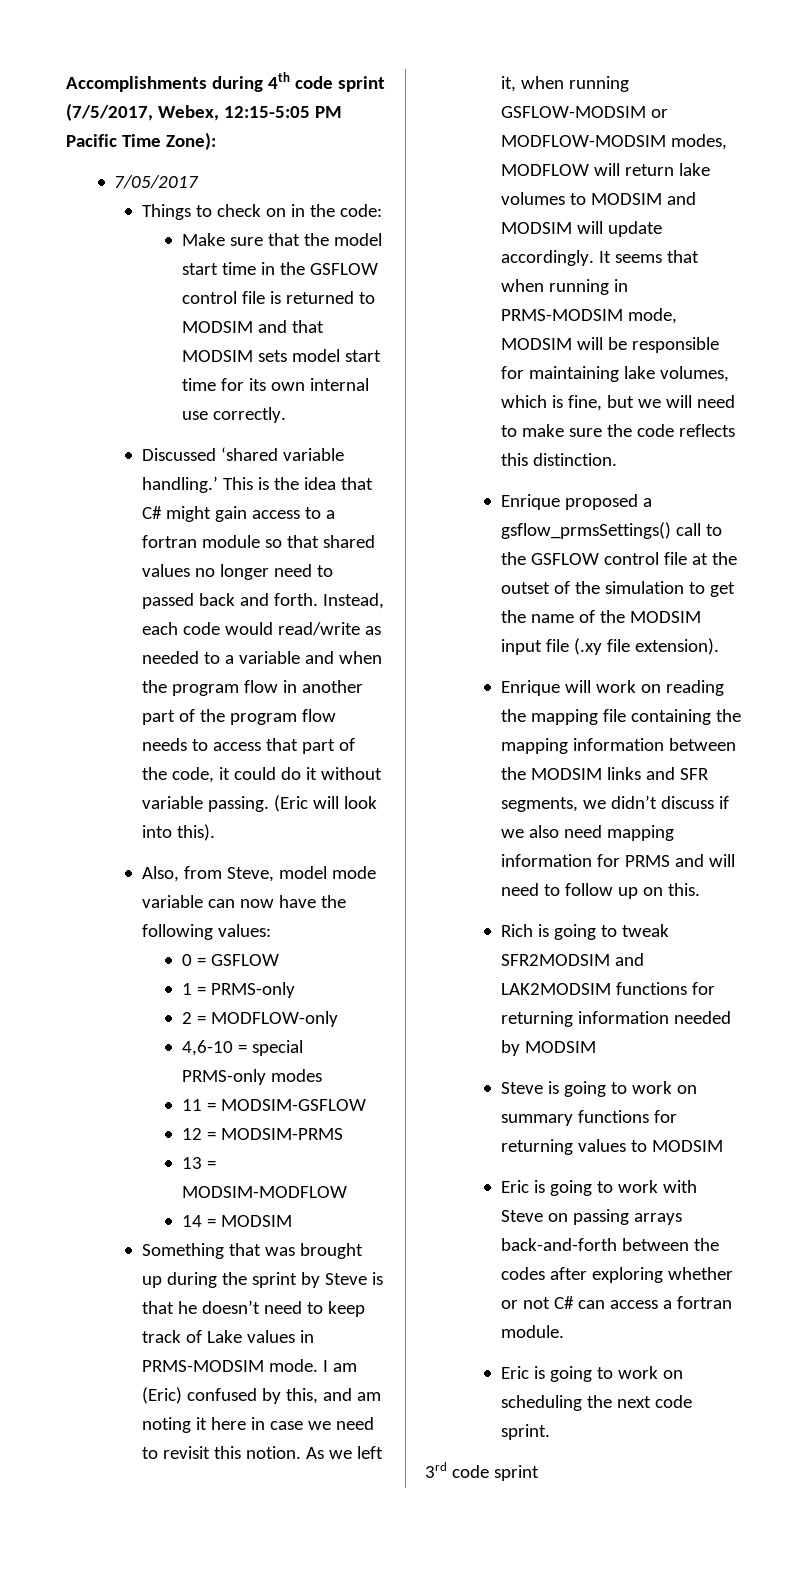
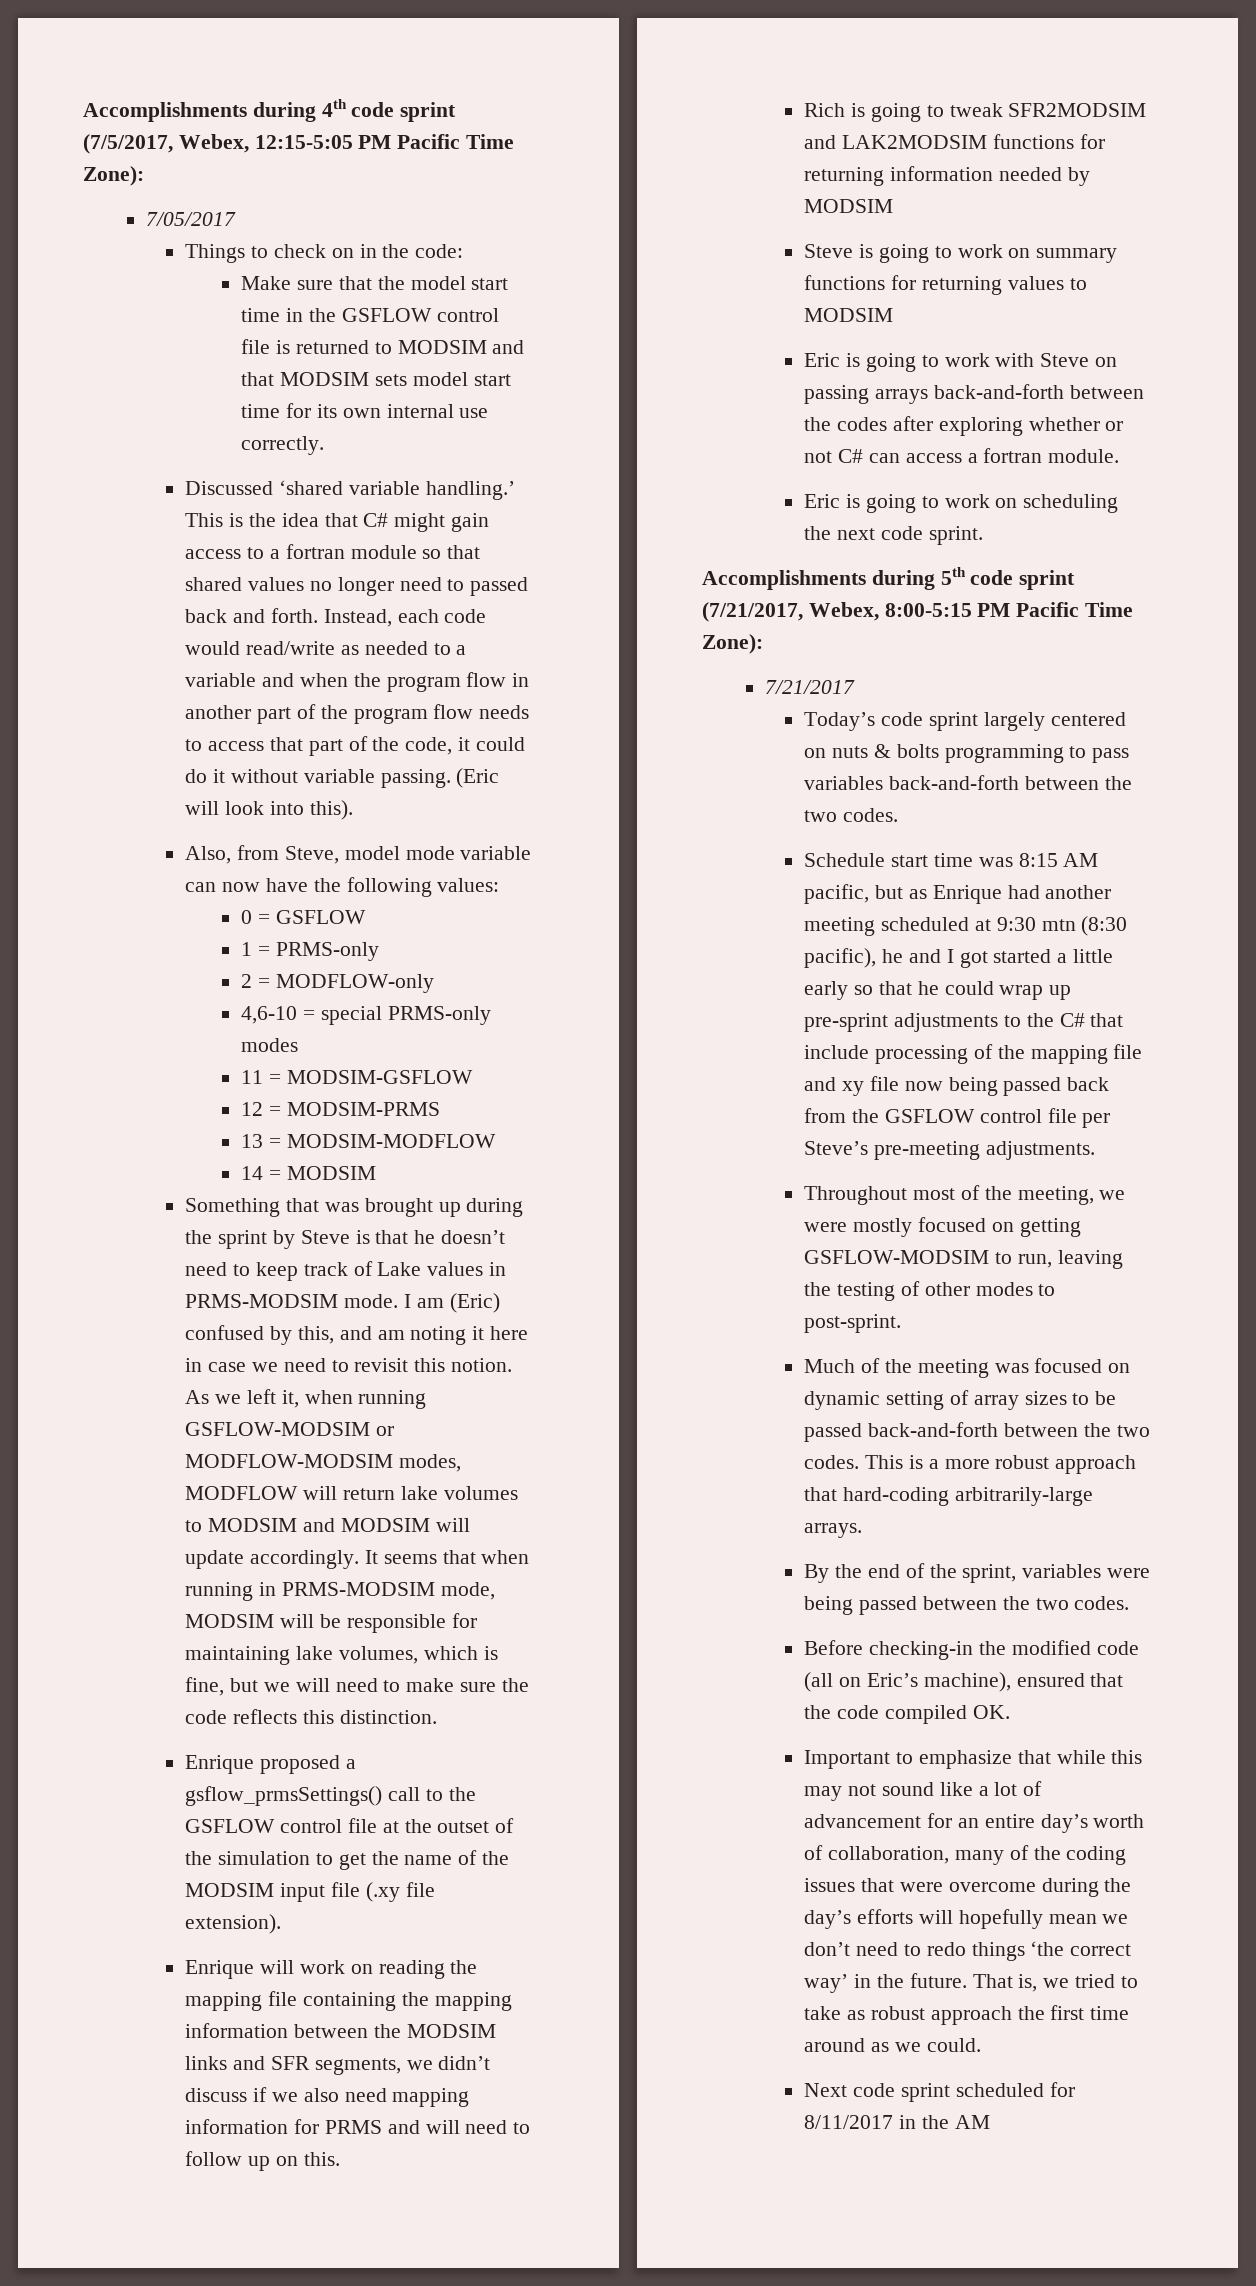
[425,1462,539,1481] 3rd code sprint -> [702,567,1076,590] [702,602,1134,622] [702,634,763,654] [765,680,856,694] [804,712,1126,731] [804,744,1130,763] [804,775,1132,790] [804,808,899,822] [804,853,1099,867] [804,884,1112,904] [804,916,1128,936] [804,948,1114,968] [804,981,1072,1000] [804,1013,1124,1032] [804,1044,1143,1064] [804,1076,1110,1096] [804,1108,1111,1128] [804,1141,1096,1160] [804,1185,1126,1205] [804,1217,1081,1237] [804,1250,1123,1269] [804,1281,1056,1301] [804,1314,902,1333] [804,1358,1131,1378] [804,1390,1117,1410] [804,1422,1150,1442] [804,1455,1137,1474] [804,1487,1094,1506] [804,1523,863,1538] [804,1563,1151,1583] [804,1596,1130,1615] [804,1640,1139,1660] [804,1672,1124,1692] [804,1705,1010,1724] [804,1750,1143,1769] [804,1781,1043,1801] [804,1813,1145,1833] [804,1845,1127,1865] [804,1878,1132,1897] [804,1909,1129,1929] [804,1941,1132,1961] [804,1973,1138,1993] [804,2005,1130,2025] [804,2038,981,2052] [804,2082,1075,2102] [804,2115,990,2129] Accomplishments during 5th code sprint (7/21/2017, Webex, 8:00-5:15 PM Pacific Time Zone): // 7/21/2017 // Today’s code sprint largely centered on nuts & bolts programming to pass variables back-and-forth between the two codes. // Schedule start time was 8:15 AM pacific, but as Enrique had another meeting scheduled at 9:30 mtn (8:30 pacific), he and I got started a little early so that he could wrap up pre-sprint adjustments to the C# that include processing of the mapping file and xy file now being passed back from the GSFLOW control file per Steve’s pre-meeting adjustments. // Throughout most of the meeting, we were mostly focused on getting GSFLOW-MODSIM to run, leaving the testing of other modes to post-sprint. // Much of the meeting was focused on dynamic setting of array sizes to be passed back-and-forth between the two codes. This is a more robust approach that hard-coding arbitrarily-large arrays. // By the end of the sprint, variables were being passed between the two codes. // Before checking-in the modified code (all on Eric’s machine), ensured that the code compiled OK. // Important to emphasize that while this may not sound like a lot of advancement for an entire day’s worth of collaboration, many of the coding issues that were overcome during the day’s efforts will hopefully mean we don’t need to redo things ‘the correct way’ in the future. That is, we tried to take as robust approach the first time around as we could. // Next code sprint scheduled for 8/11/2017 in the AM

